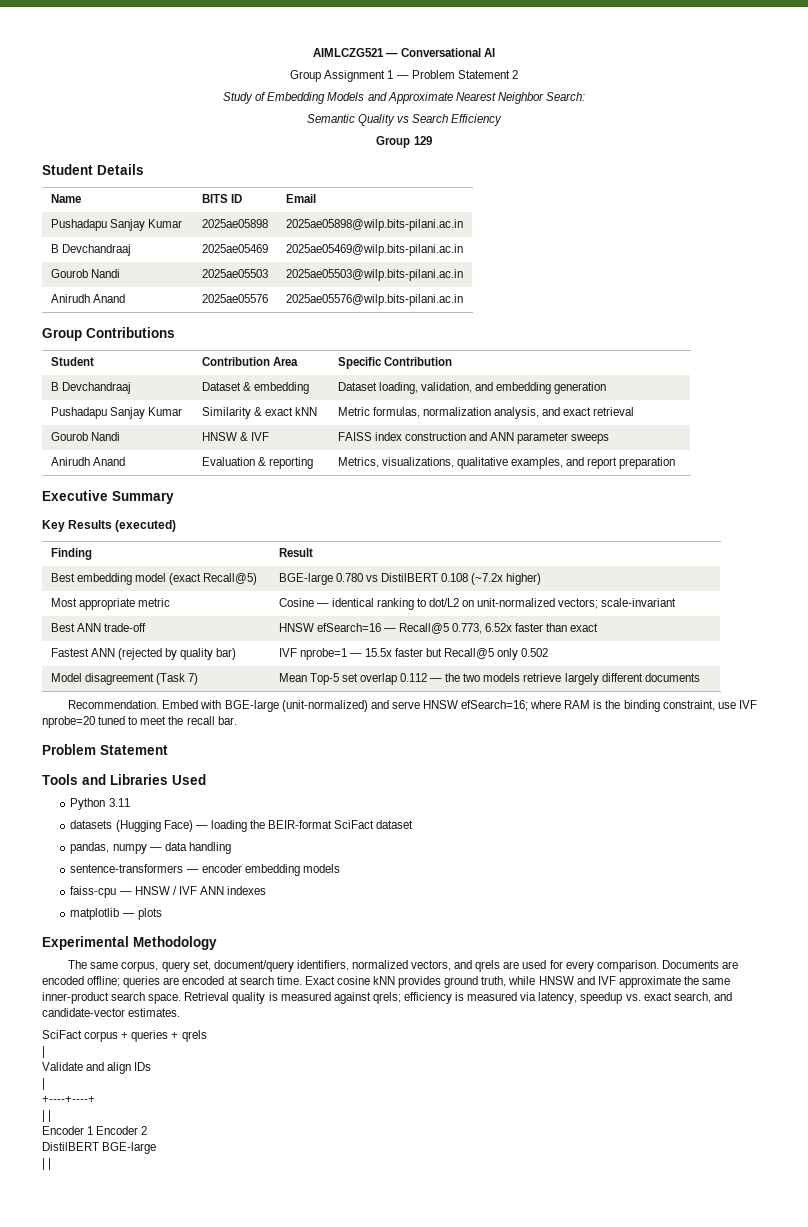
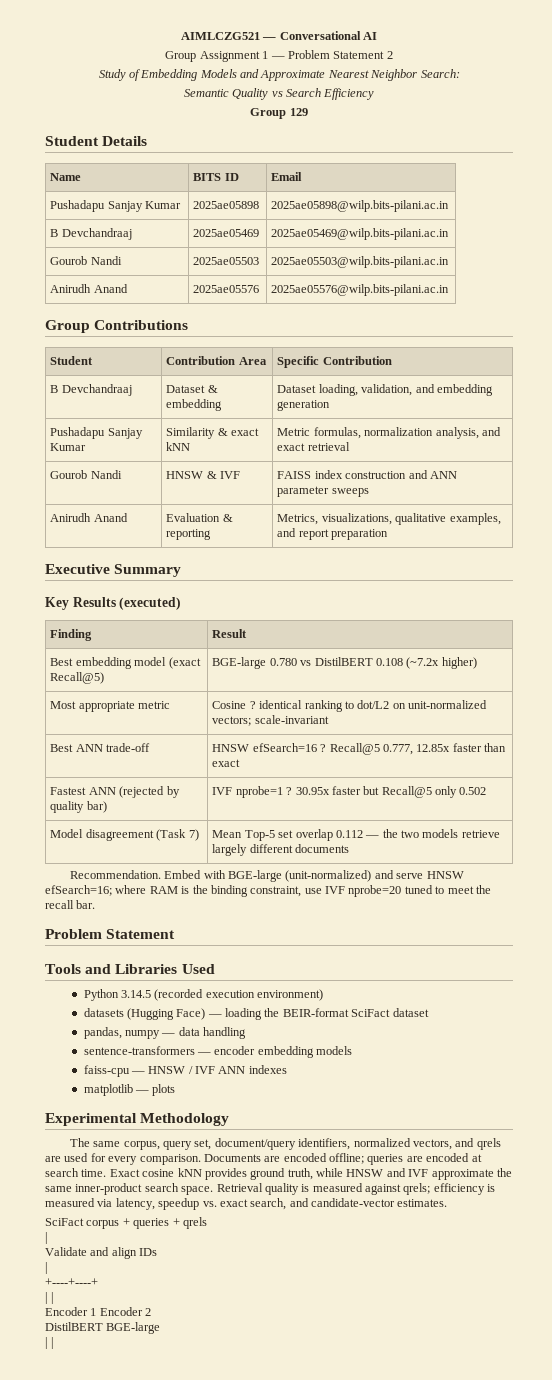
[316,603,329,607] — -> [249,701,256,709] ?
[383,623,513,634] — Recall@5 0.773, 6.52x -> [320,743,451,755] ? Recall@5 0.777, 12.85x
[349,648,392,657] — 15.5x -> [286,787,330,795] ? 30.95x
[108,798,130,807] 3.11 -> [120,989,324,1001] 3.14.5 (recorded execution environment)

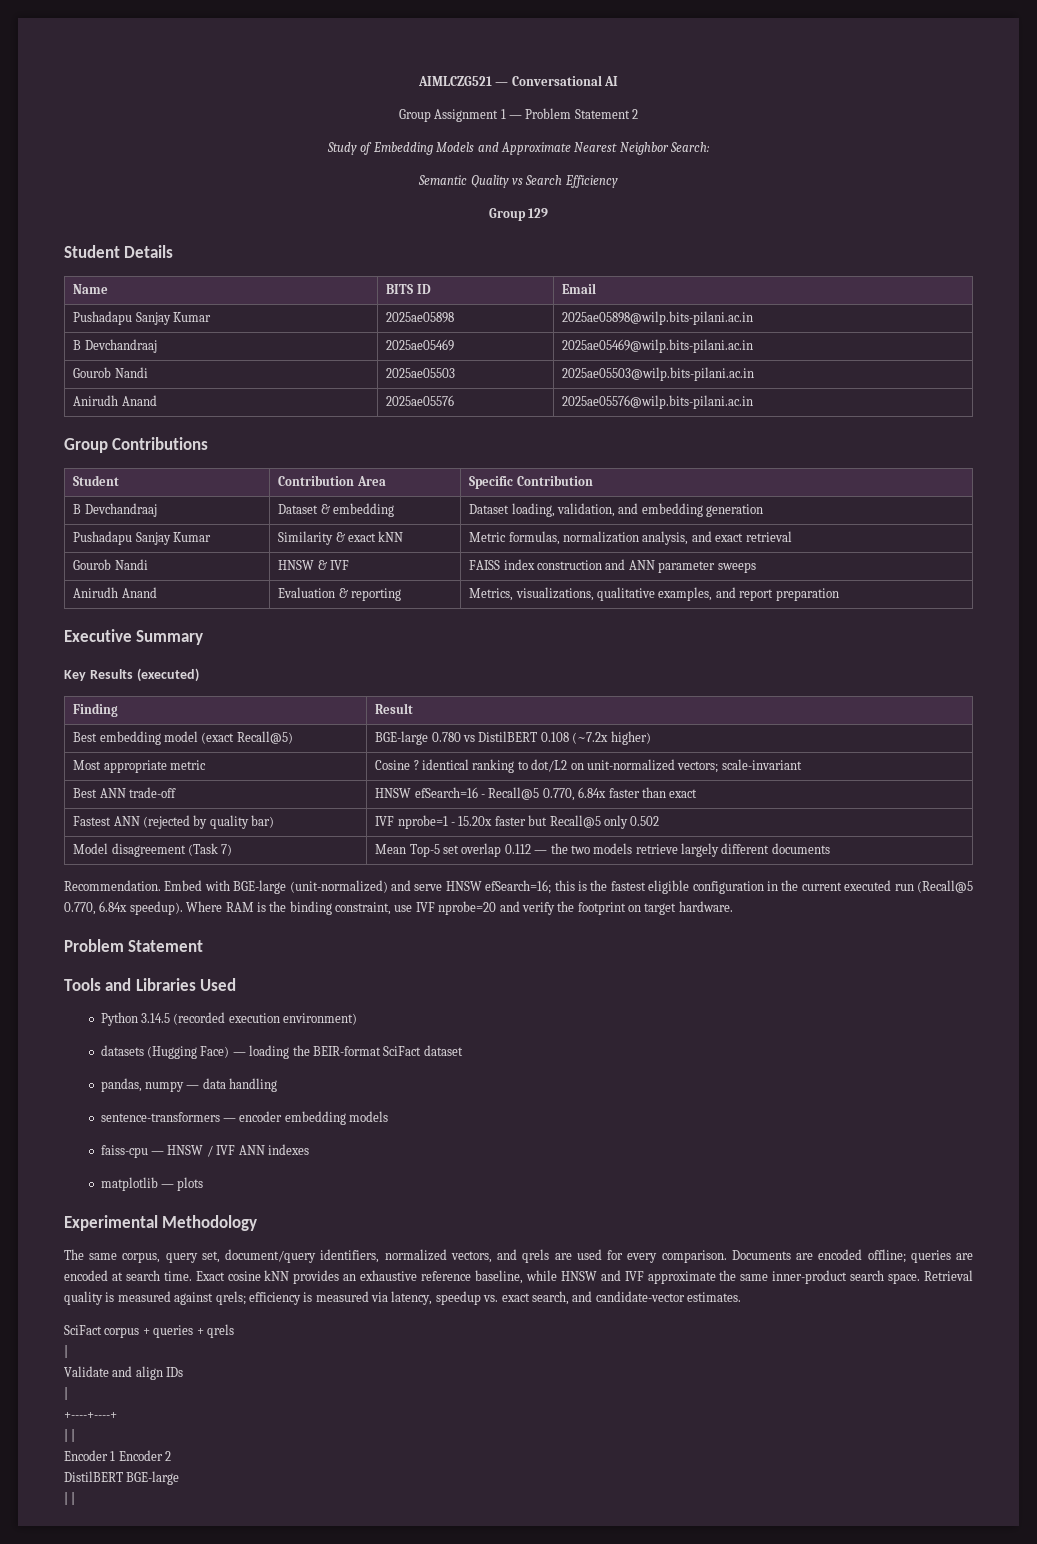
[320,743,451,755] ? Recall@5 0.777, 12.85x -> [481,787,607,801] - Recall@5 0.770, 6.84x
[286,787,330,795] ? 30.95x -> [451,816,493,826] - 15.20x
[115,885,147,894] where -> [554,880,973,894] [64,901,223,915] this is the fastest eligible configuration in the current executed run (Recall@5 0.770, 6.84x speedup). Where
[404,885,491,894] [45,900,96,909] tuned to meet the recall bar. -> [499,901,733,915] and verify the footprint on target hardware.
[250,1168,313,1180] ground truth, -> [343,1270,524,1284] an exhaustive reference baseline,

